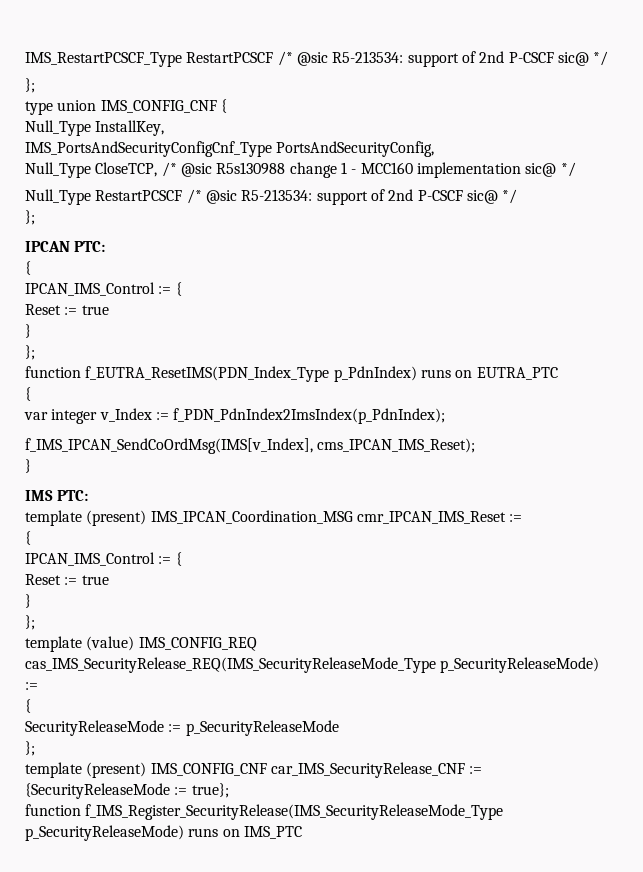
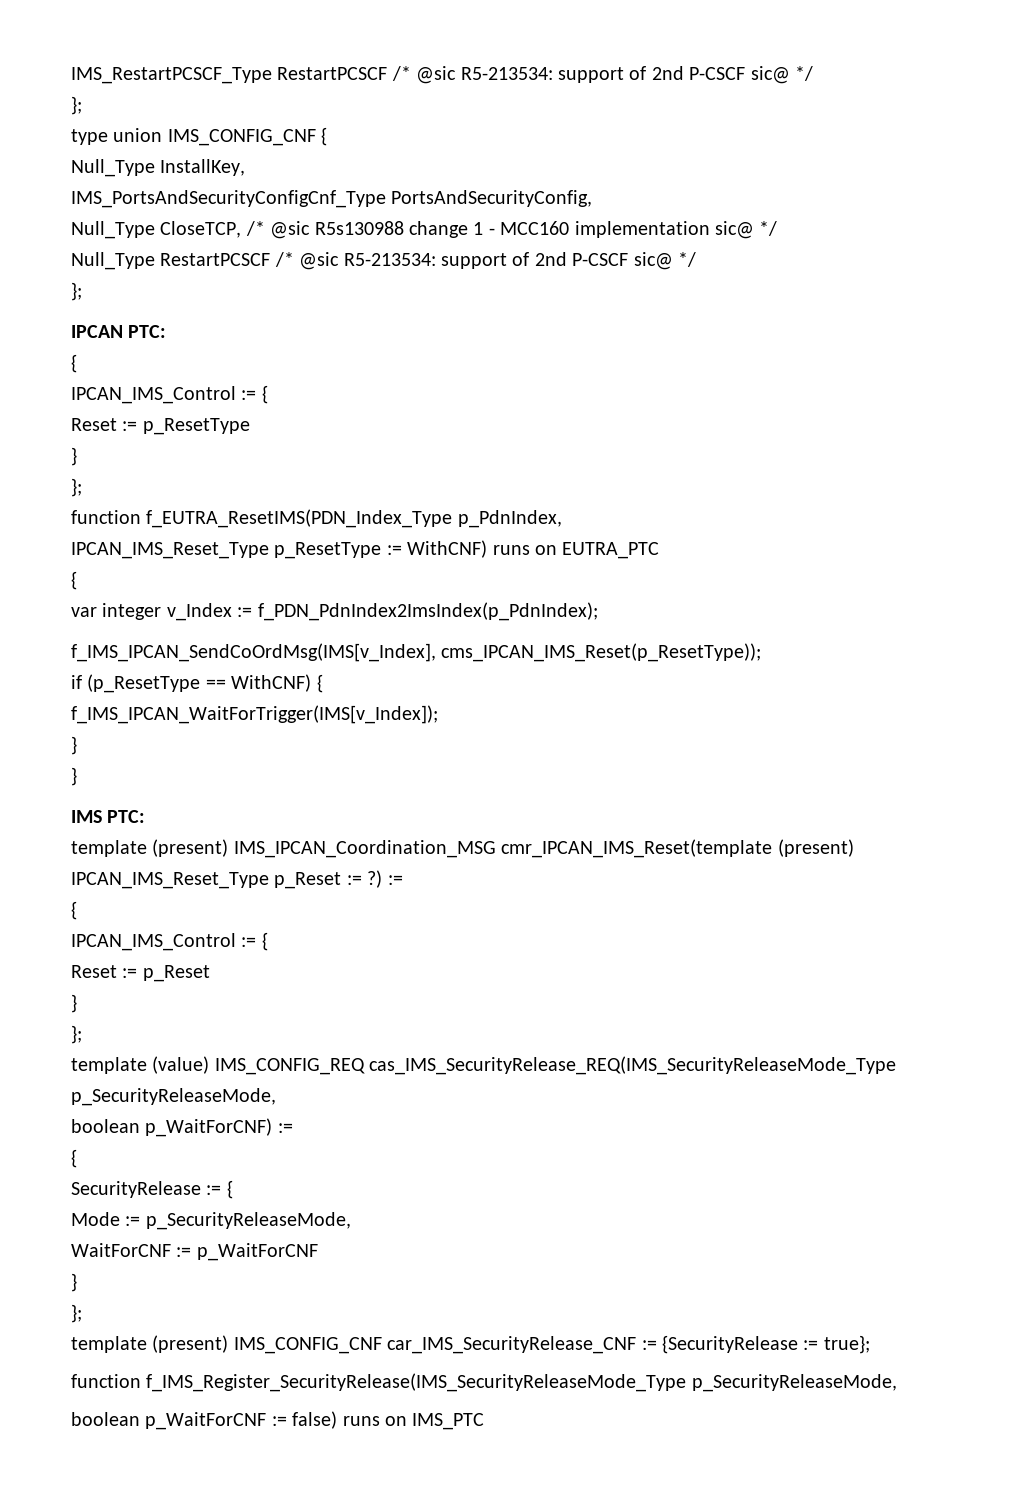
[81,305,109,315] true -> [142,418,250,435] p_ResetType
[333,366,417,382] p_PdnIndex) -> [457,510,562,528] [71,540,488,559] p_PdnIndex, // IPCAN_IMS_Reset_Type p_ResetType := WithCNF)
[317,438,476,453] cms_IPCAN_IMS_Reset); -> [441,643,762,662] [71,674,323,693] [71,705,438,724] [71,736,77,755] cms_IPCAN_IMS_Reset(p_ResetType)); // if (p_ResetType == WithCNF) { // f_IMS_IPCAN_WaitForTrigger(IMS[v_Index]); // }
[356,511,506,524] cmr_IPCAN_IMS_Reset -> [501,839,854,858] [71,870,383,889] cmr_IPCAN_IMS_Reset(template (present) IPCAN_IMS_Reset_Type p_Reset := ?)
[81,575,109,585] true -> [142,965,210,982] p_Reset
[440,657,600,673] [25,682,38,690] [25,699,31,713] [25,720,339,736] p_SecurityReleaseMode) := // { // SecurityReleaseMode := p_SecurityReleaseMode -> [71,1088,276,1106] [71,1118,293,1137] [71,1149,77,1168] [71,1180,233,1199] [71,1212,351,1230] [71,1243,318,1261] [71,1273,77,1292] p_SecurityReleaseMode, // boolean p_WaitForCNF) := // { // SecurityRelease := { // Mode := p_SecurityReleaseMode, // WaitForCNF := p_WaitForCNF // }
[25,783,170,799] {SecurityReleaseMode -> [662,1335,798,1354] {SecurityRelease
[25,825,184,841] p_SecurityReleaseMode) -> [691,1374,897,1392] [71,1411,338,1430] p_SecurityReleaseMode, // boolean p_WaitForCNF := false)

